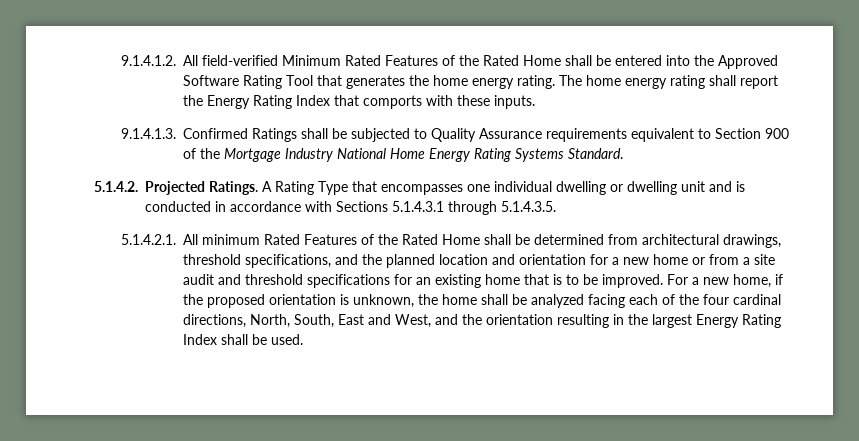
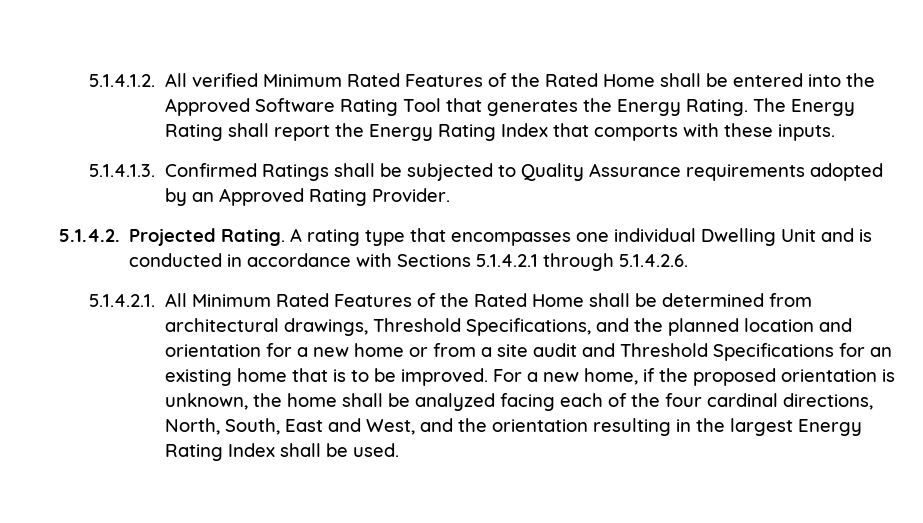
[121,55,279,66] 9.1.4.1.2. All field-verified -> [89,73,258,87] 5.1.4.1.2. All verified
[433,75,706,89] home energy rating. The home energy rating -> [616,98,855,116] [164,124,223,141] Energy Rating. The Energy Rating
[121,128,177,139] 9.1.4.1.3. -> [89,164,156,177] 5.1.4.1.3.
[631,128,790,142] [183,148,624,162] [94,181,706,195] equivalent to Section 900 of the Mortgage Industry National Home Energy Rating Systems Standard. // 5.1.4.2. Projected Ratings. A Rating Type that encompasses one individual dwelling or dwelling unit -> [809,163,883,181] [164,188,450,206] [58,228,816,246] adopted by an Approved Rating Provider. // 5.1.4.2. Projected Rating. A rating type that encompasses one individual Dwelling Unit
[392,201,557,215] 5.1.4.3.1 through 5.1.4.3.5. -> [475,253,688,271] 5.1.4.2.1 through 5.1.4.2.6.
[202,234,261,245] minimum -> [191,294,271,307] Minimum
[183,254,332,268] threshold specifications, -> [372,318,591,336] Threshold Specifications,
[245,274,391,288] threshold specifications -> [619,343,834,361] Threshold Specifications

